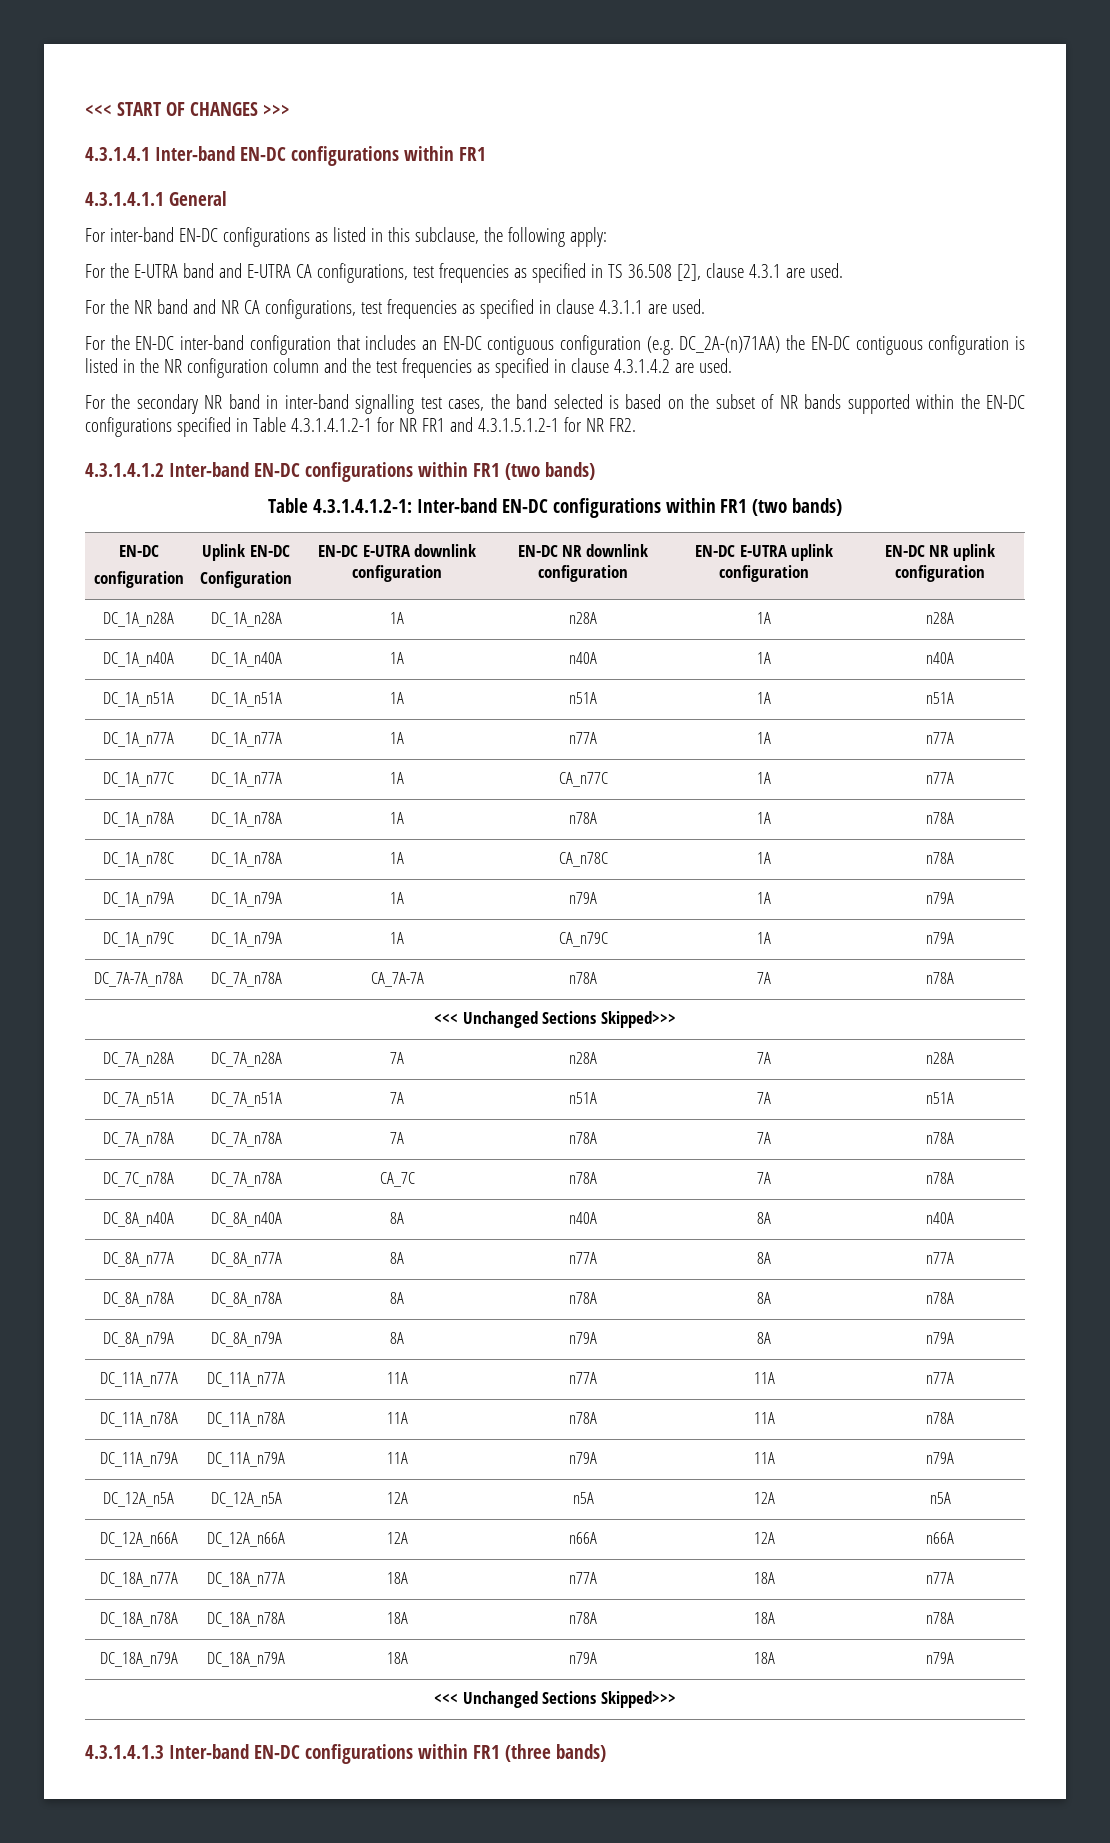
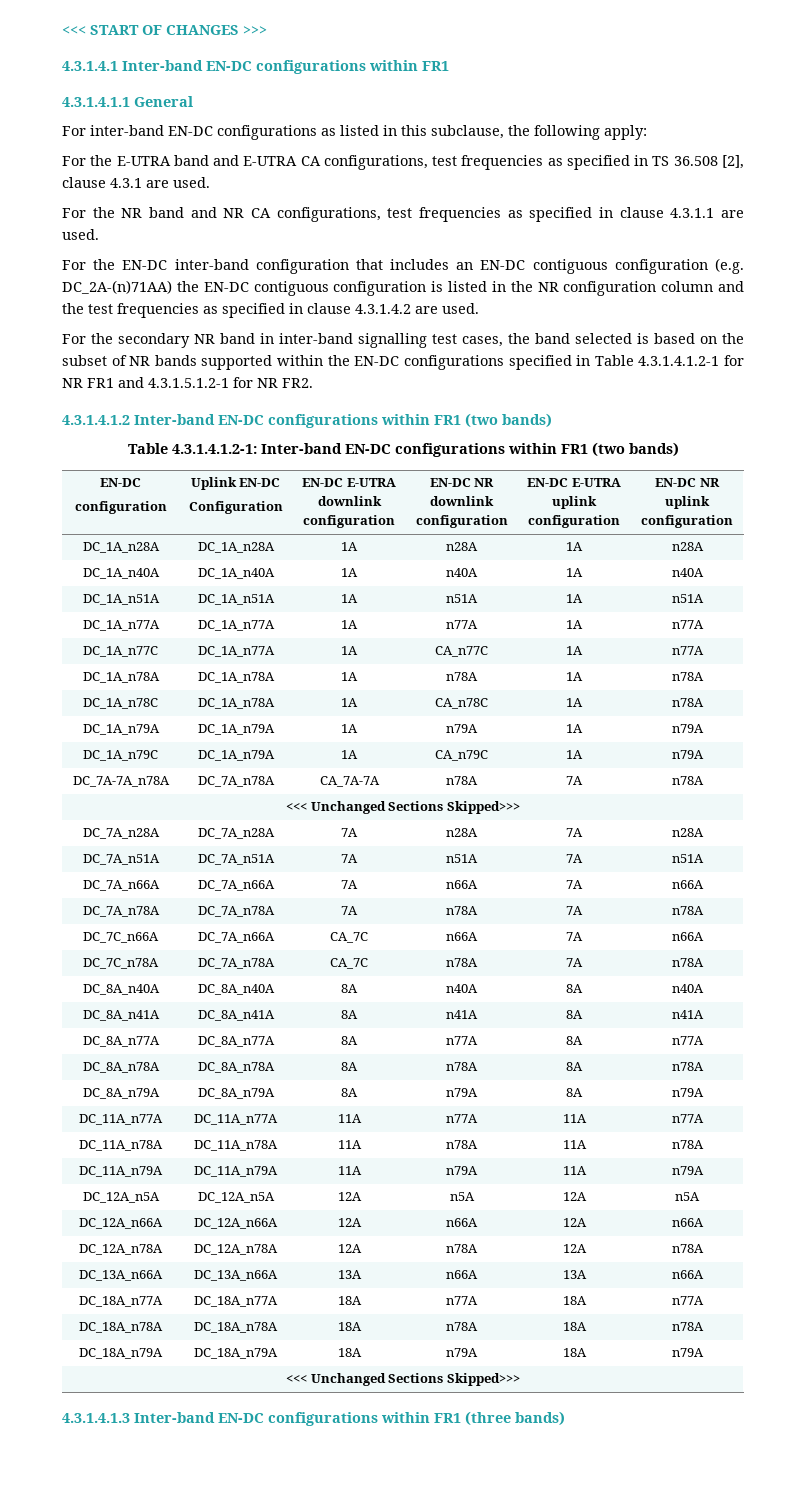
(954, 1098) none -> [82,880,160,891] [197,880,275,891] [341,880,358,889] [446,880,478,889] [566,880,583,889] [671,880,704,889] // DC_7A_n66A | DC_7A_n66A | 7A | n66A | 7A | n66A
(954, 1138) none -> [83,932,159,943] [197,932,275,943] [330,932,368,943] [446,932,478,941] [566,932,583,941] [671,932,704,941] // DC_7C_n66A | DC_7A_n66A | CA_7C | n66A | 7A | n66A
(954, 1218) none -> [82,1010,160,1021] [197,1010,275,1021] [341,1010,358,1019] [446,1010,478,1019] [566,1010,583,1019] [671,1010,704,1019] // DC_8A_n41A | DC_8A_n41A | 8A | n41A | 8A | n41A
(954, 1538) none -> [79,1244,163,1255] [194,1244,278,1255] [337,1244,362,1253] [446,1244,478,1253] [562,1244,587,1253] [671,1244,704,1253] [79,1270,163,1281] [194,1270,278,1281] [337,1270,362,1279] [446,1270,478,1279] [562,1270,587,1279] [671,1270,704,1279] // DC_12A_n78A | DC_12A_n78A | 12A | n78A | 12A | n78A // DC_13A_n66A | DC_13A_n66A | 13A | n66A | 13A | n66A

